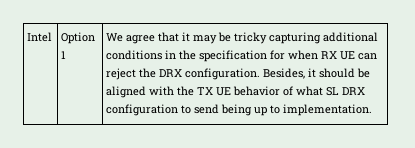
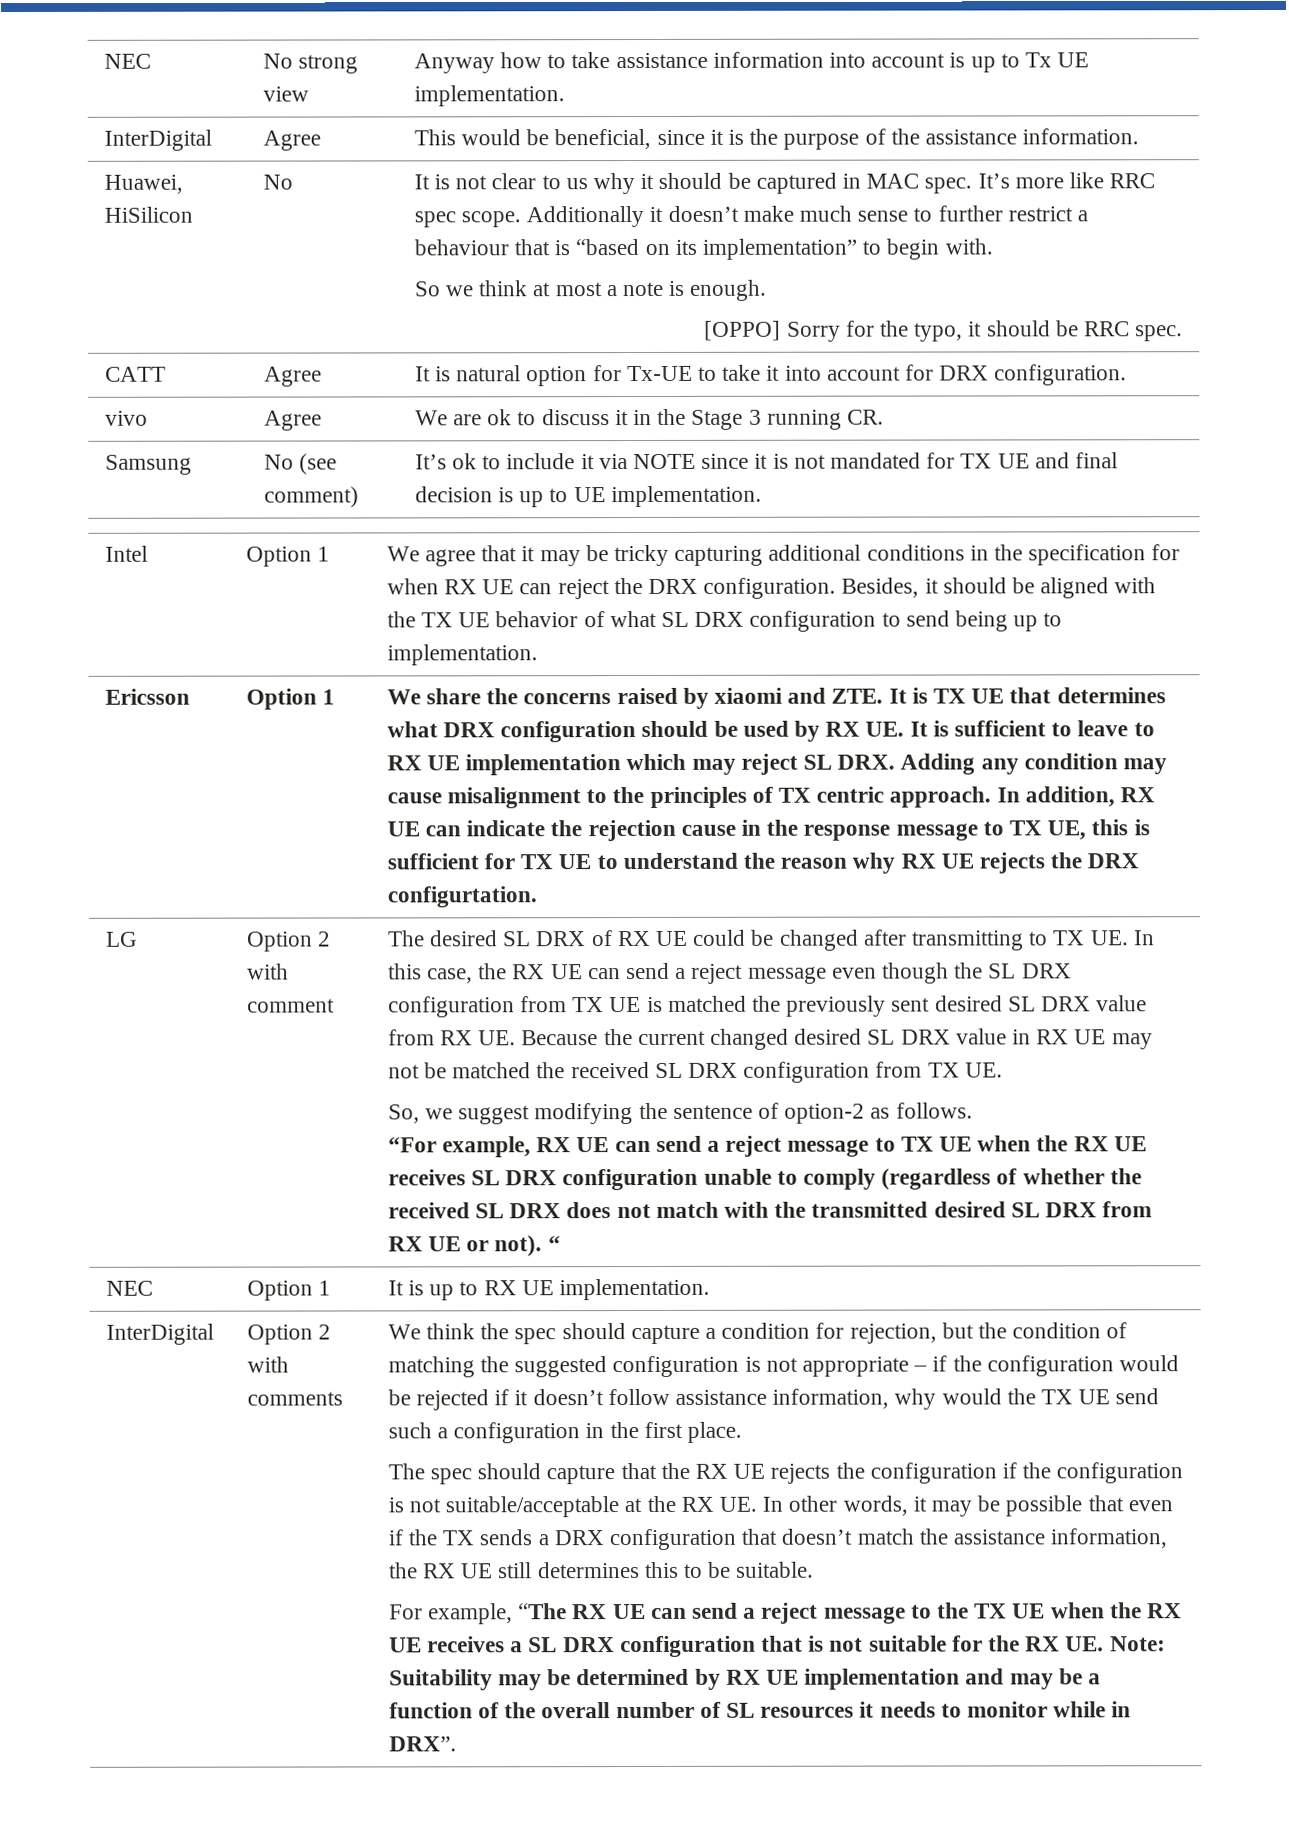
(27, 37) none -> [103,53,151,69] [262,53,358,74] [262,86,309,102] [413,51,1090,74] [413,85,565,107] [103,129,212,151] [262,130,321,151] [413,128,1140,150] [103,174,183,194] [103,206,193,223] [262,174,293,190] [413,172,1156,195] [413,205,1089,228] [413,238,993,260] [413,279,768,301] [704,320,1184,342] [104,366,166,382] [263,366,322,387] [414,364,1128,387] [104,410,148,426] [263,410,322,431] [414,408,885,430] [104,454,192,475] [263,453,337,475] [263,486,359,508] [414,452,1119,470] [414,485,762,508] NEC | No strong view | Anyway how to take assistance information into account is up to Tx UE implementation. // InterDigital | Agree | This would be beneficial, since it is the purpose of the assistance information. // Huawei, HiSilicon | No | It is not clear to us why it should be captured in MAC spec. It’s more like RRC spec scope. Additionally it doesn’t make much sense to further restrict a behaviour that is “based on its implementation” to begin with. // So we think at most a note is enough. // [OPPO] Sorry for the typo, it should be RRC spec. // CATT | Agree | It is natural option for Tx-UE to take it into account for DRX configuration. // vivo | Agree | We are ok to discuss it in the Stage 3 running CR. // Samsung | No (see comment) | It’s ok to include it via NOTE since it is not mandated for TX UE and final decision is up to UE implementation. //
(373, 110) none -> [104,688,190,705] [245,688,335,710] [386,687,1166,709] [386,720,1155,743] [386,753,1168,776] [386,786,1156,809] [386,819,1150,842] [386,852,1140,874] [386,886,537,908] [105,931,138,947] [246,931,331,952] [246,963,289,980] [246,998,335,1013] [387,929,1155,951] [387,962,1072,984] [387,995,1148,1018] [387,1028,1153,1050] [387,1061,1003,1083] [387,1102,973,1125] [387,1135,1147,1158] [387,1168,1142,1191] [387,1201,1153,1219] [387,1235,561,1257] [105,1280,153,1296] [246,1280,331,1301] [387,1278,710,1301] [105,1323,214,1345] [246,1324,331,1345] [246,1356,289,1373] [246,1391,343,1406] [387,1322,1128,1345] [387,1355,1180,1378] [387,1388,1160,1411] [387,1421,742,1444] [387,1462,1184,1485] [387,1495,1173,1518] [387,1528,1168,1551] [388,1561,815,1579] [388,1602,1183,1625] [388,1635,1166,1658] [388,1668,1102,1691] [388,1701,1132,1719] [388,1736,457,1752] // Ericsson | Option 1 | We share the concerns raised by xiaomi and ZTE. It is TX UE that determines what DRX configuration should be used by RX UE. It is sufficient to leave to RX UE implementation which may reject SL DRX. Adding any condition may cause misalignment to the principles of TX centric approach. In addition, RX UE can indicate the rejection cause in the response message to TX UE, this is sufficient for TX UE to understand the reason why RX UE rejects the DRX configurtation. // LG | Option 2 with comment | The desired SL DRX of RX UE could be changed after transmitting to TX UE. In this case, the RX UE can send a reject message even though the SL DRX configuration from TX UE is matched the previously sent desired SL DRX value from RX UE. Because the current changed desired SL DRX value in RX UE may not be matched the received SL DRX configuration from TX UE. // So, we suggest modifying the sentence of option-2 as follows. // “For example, RX UE can send a reject message to TX UE when the RX UE receives SL DRX configuration unable to comply (regardless of whether the received SL DRX does not match with the transmitted desired SL DRX from RX UE or not). “ // NEC | Option 1 | It is up to RX UE implementation. // InterDigital | Option 2 with comments | We think the spec should capture a condition for rejection, but the condition of matching the suggested configuration is not appropriate – if the configuration would be rejected if it doesn’t follow assistance information, why would the TX UE send such a configuration in the first place. // The spec should capture that the RX UE rejects the configuration if the configuration is not suitable/acceptable at the RX UE. In other words, it may be possible that even if the TX sends a DRX configuration that doesn’t match the assistance information, the RX UE still determines this to be suitable. // For example, “The RX UE can send a reject message to the TX UE when the RX UE receives a SL DRX configuration that is not suitable for the RX UE. Note: Suitability may be determined by RX UE implementation and may be a function of the overall number of SL resources it needs to monitor while in DRX”.

